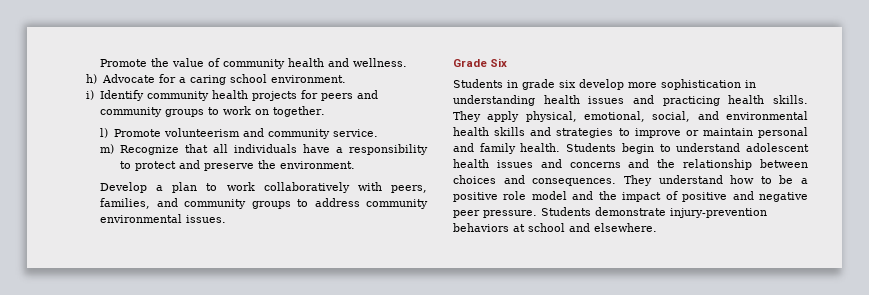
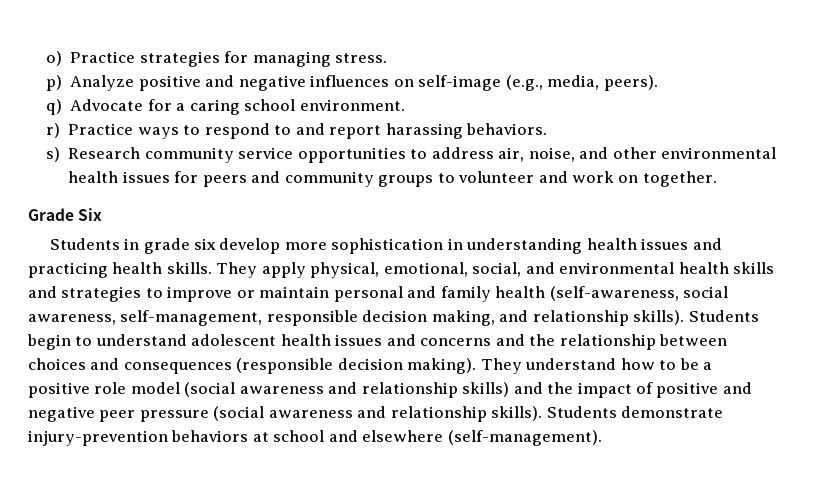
[100,58,408,69] [86,74,98,84] Promote the value of community health and wellness. // h) -> [46,51,388,67] [46,75,658,91] [46,99,63,115] o) Practice strategies for managing stress. // p) Analyze positive and negative influences on self-image (e.g., media, peers). // q)
[86,90,298,101] i) Identify community health projects -> [46,123,548,139] [46,147,777,163] [68,171,170,183] r) Practice ways to respond to and report harassing behaviors. // s) Research community service opportunities to address air, noise, and other environmental health issues
(220, 111) none -> [458,171,568,183] volunteer and
[100,128,379,139] [100,144,428,155] [119,160,355,171] [100,182,427,193] [100,198,428,209] [100,214,227,223] // l) Promote volunteerism and community service. // m) Recognize that all individuals have a responsibility to protect and preserve the environment. // Develop a plan to work collaboratively with peers, families, and community groups to address community environmental issues. -> (717, 179) none
[520,143,561,152] health. -> [495,286,729,301] [28,310,685,326] health (self-awareness, social awareness, self-management, responsible decision making, and relationship skills).
[532,178,617,186] consequences. -> [123,358,477,374] consequences (responsible decision making).
(567, 195) none -> [184,382,510,398] (social awareness and relationship skills)
[483,210,537,218] pressure. -> [139,406,543,422] pressure (social awareness and relationship skills).
[594,223,657,232] elsewhere. -> [362,430,602,446] elsewhere (self-management).

